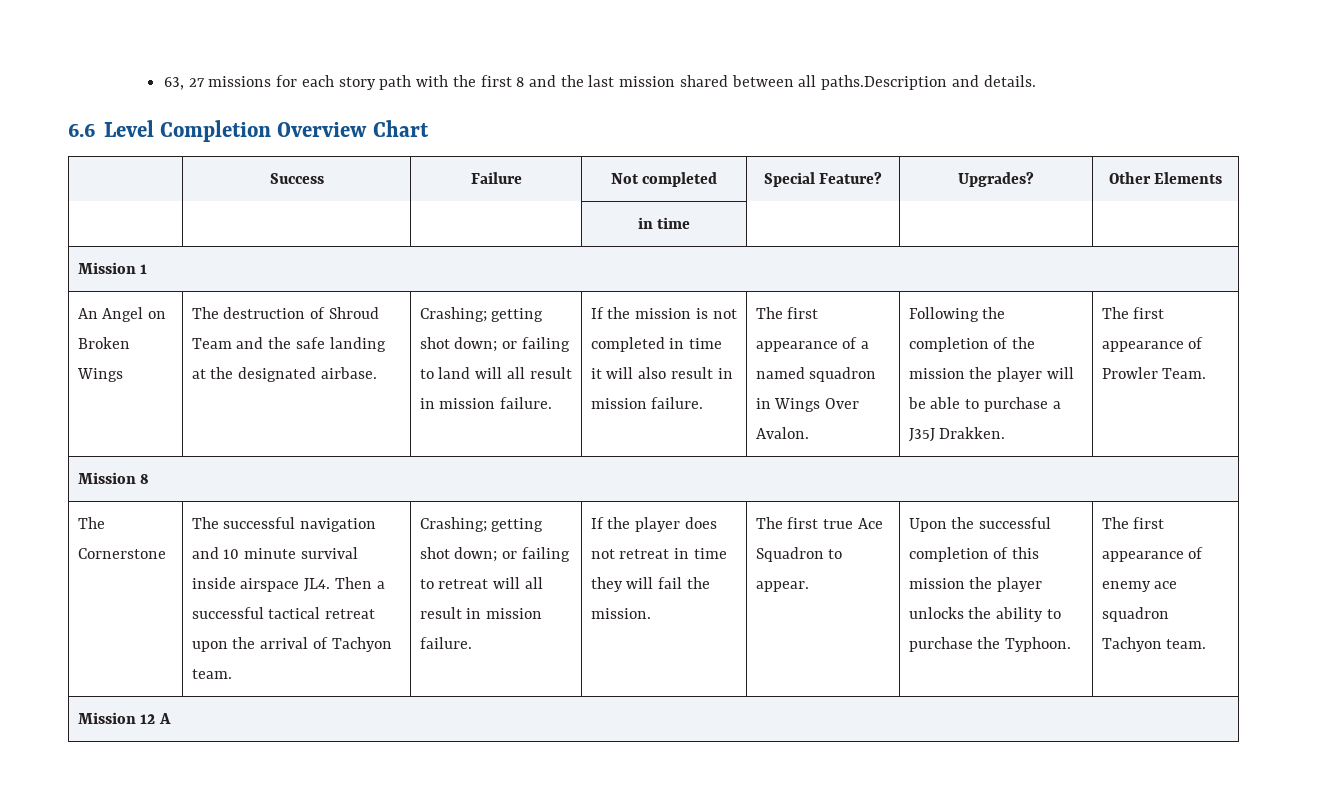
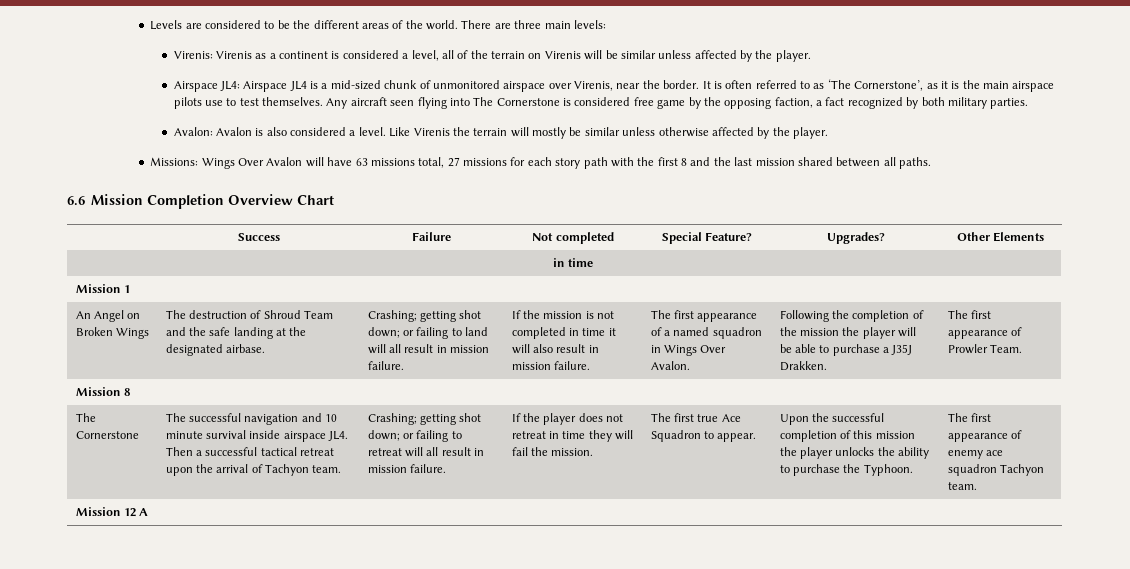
[164,77,185,90] 63, -> [150,20,606,30] [173,50,811,62] [173,79,1055,92] [173,97,1029,109] [173,127,829,139] [150,157,445,169] Levels are considered to be the different areas of the world. There are three main levels: // Virenis: Virenis as a continent is considered a level, all of the terrain on Virenis will be similar unless affected by the player. // Airspace JL4: Airspace JL4 is a mid-sized chunk of unmonitored airspace over Virenis, near the border. It is often referred to as ‘The Cornerstone’, as it is the main airspace pilots use to test themselves. Any aircraft seen flying into The Cornerstone is considered free game by the opposing faction, a fact recognized by both military parties. // Avalon: Avalon is also considered a level. Like Virenis the terrain will mostly be similar unless otherwise affected by the player. // Missions: Wings Over Avalon will have 63 missions total,
[821,75,1036,90] paths.Description and details. -> [899,157,932,169] paths.
[103,120,154,137] Level -> [91,194,144,205] Mission

